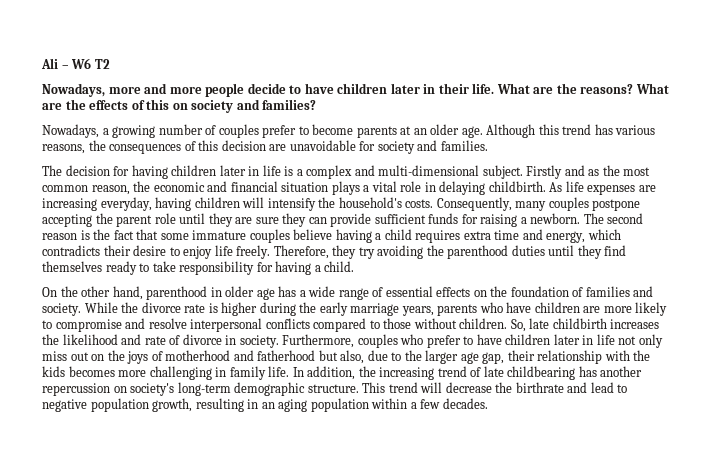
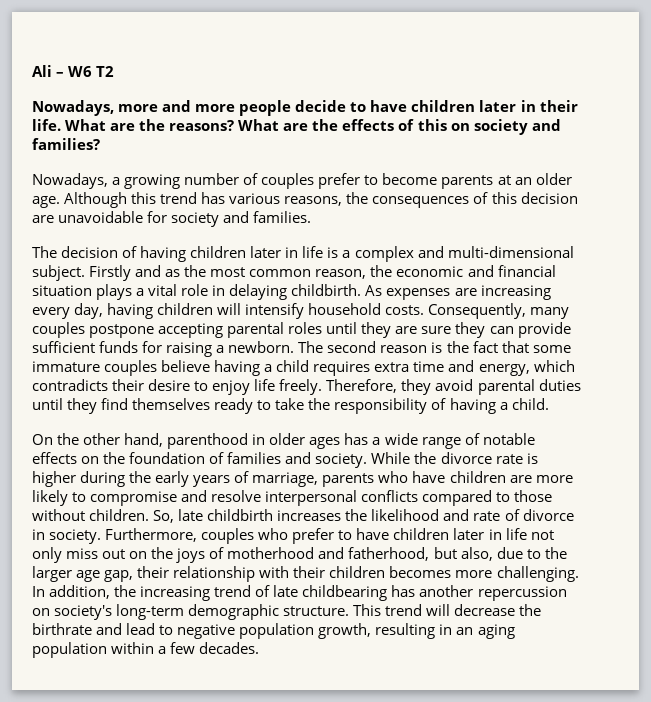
[113,166,130,176] for -> [122,246,138,258] of
[565,181,584,192] life -> (383, 290) none
[100,197,152,211] everyday, -> [32,303,104,319] every day,
[318,197,402,208] the household's -> [308,303,382,315] household
[95,213,176,227] the parent role -> [227,322,323,338] parental roles
[358,245,509,259] try avoiding the parenthood -> [435,379,535,395] avoid parental
[179,261,273,275] responsibility for -> [308,398,447,414] the responsibility of
[256,288,275,300] age -> [309,437,341,449] ages
[385,286,433,297] essential -> [482,433,535,445] notable
[350,303,434,316] marriage years, -> [193,471,319,487] years of marriage,
[257,350,316,361] fatherhood -> [348,547,430,561] fatherhood,
[633,350,651,361] [42,366,290,380] the kids becomes more challenging in family life. -> [293,566,579,582] their children becomes more challenging.

